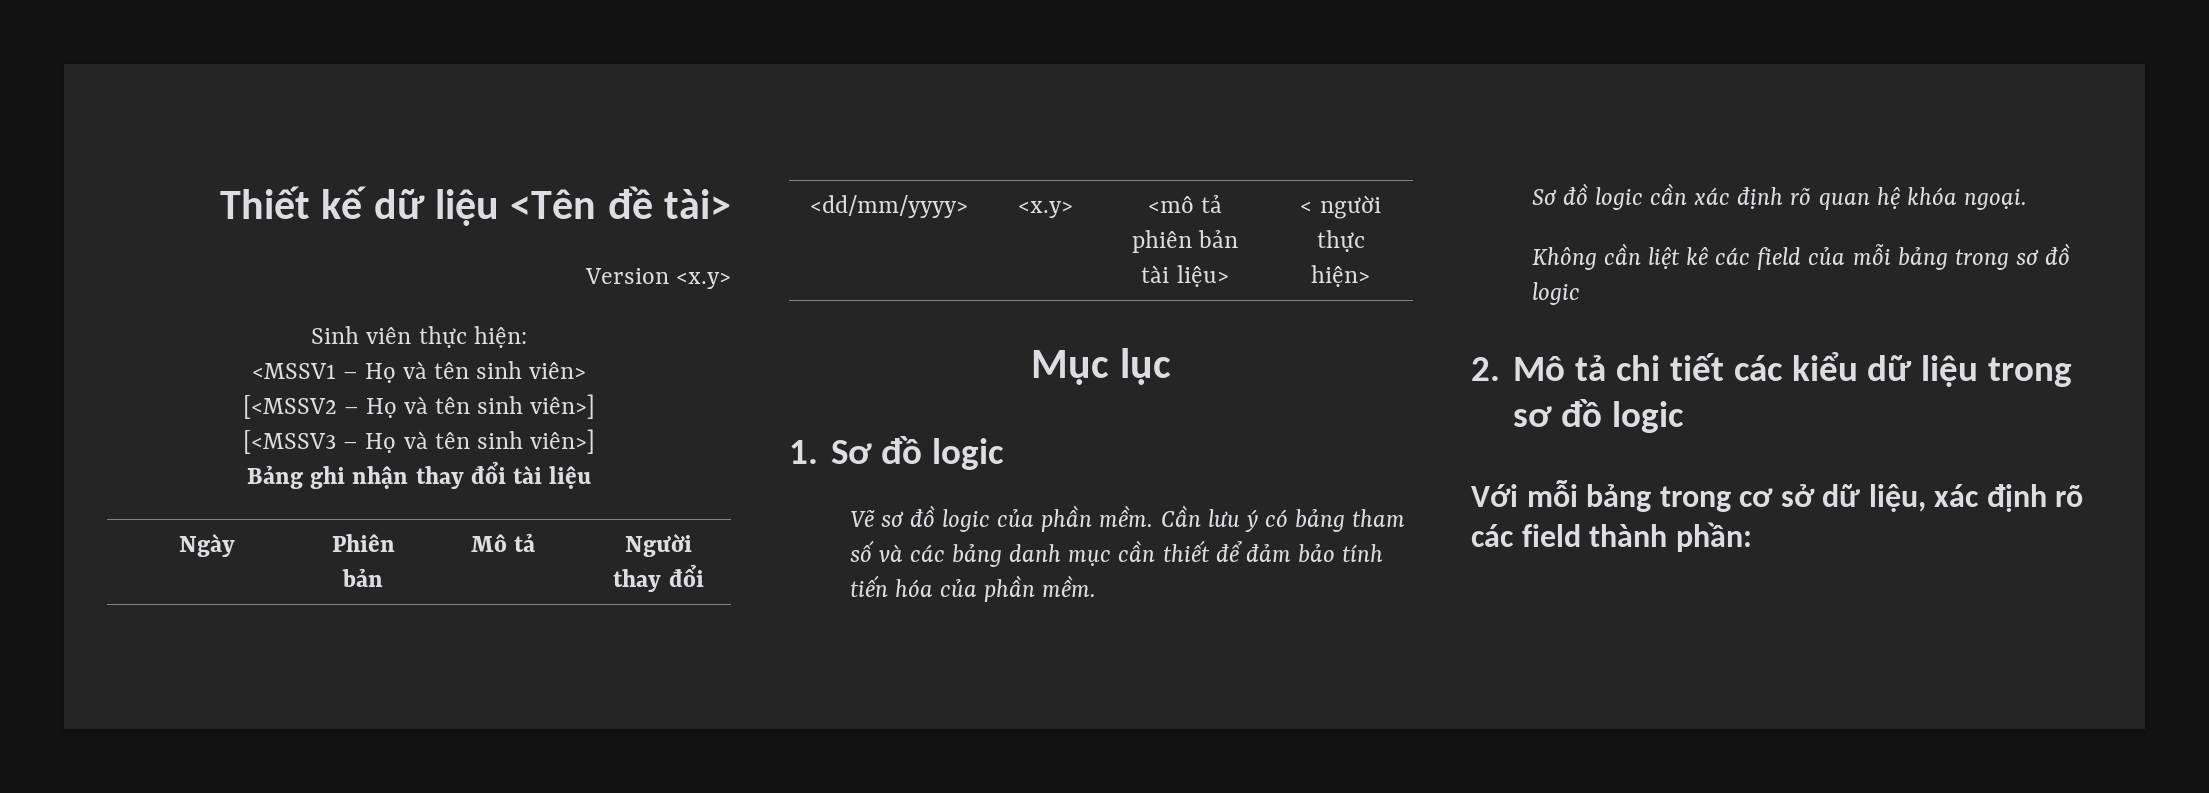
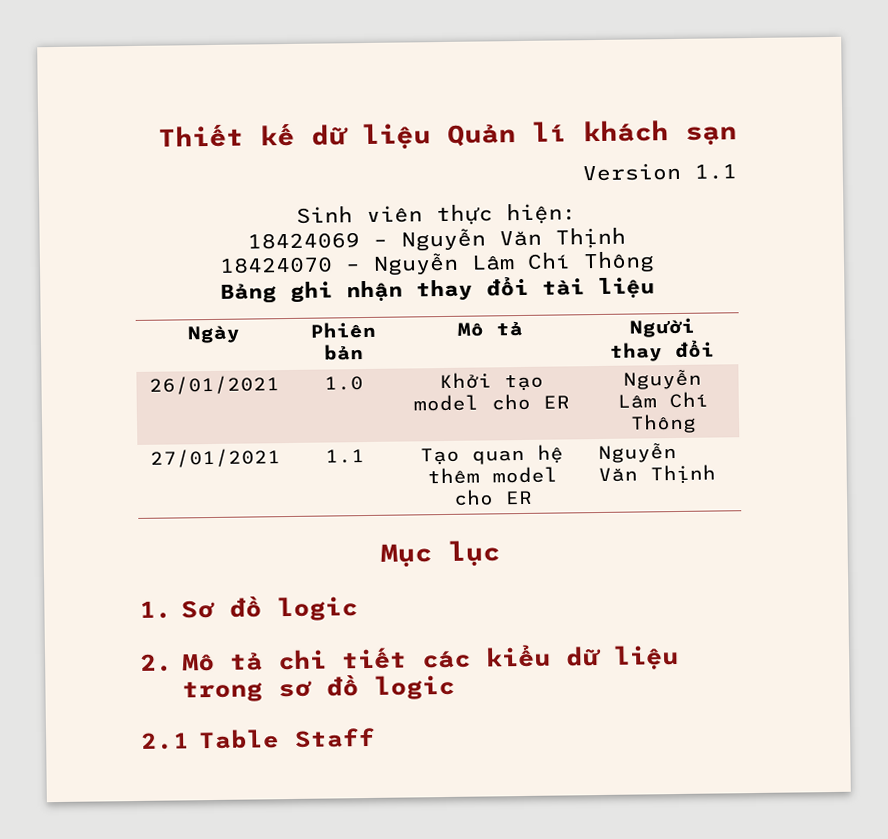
[510,186,731,219] <Tên đề tài> -> [447,120,737,147] Quản lí khách sạn
[676,272,731,289] <x.y> -> [694,164,737,180] 1.1
[251,361,587,383] [242,394,596,419] [243,429,595,454] <MSSV1 – Họ và tên sinh viên> // [<MSSV2 – Họ và tên sinh viên>] // [<MSSV3 – Họ và tên sinh viên>] -> [246,227,626,252] [218,251,655,276] 18424069 – Nguyễn Văn Thịnh // 18424070 – Nguyễn Lâm Chí Thông
[810,195,968,218] [1017,201,1073,218] [1147,195,1223,213] [1131,230,1239,253] [1141,265,1229,287] [1300,195,1381,219] [1316,230,1365,252] [1311,265,1370,287] <dd/mm/yyyy> | <x.y> | <mô tả phiên bản tài liệu> | < người thực hiện> -> [149,375,280,395] [324,376,364,391] [438,372,544,392] [412,393,570,412] [623,369,702,390] [616,391,709,409] [629,413,697,434] [150,448,281,468] [325,449,365,464] [420,444,564,466] [426,466,558,485] [452,489,533,506] [598,442,678,464] [598,464,717,485] 26/01/2021 | 1.0 | Khởi tạo model cho ER | Nguyễn Lâm Chí Thông // 27/01/2021 | 1.1 | Tạo quan hệ thêm model cho ER | Nguyễn Văn Thịnh
[849,505,1406,532] [849,540,1384,567] [849,575,1097,602] [1531,183,2028,210] [1531,243,2071,270] [1531,282,1580,305] // Vẽ sơ đồ logic của phần mềm. Cần lưu ý có bảng tham số và các bảng danh mục cần thiết để đảm bảo tính tiến hóa của phần mềm. // Sơ đồ logic cần xác định rõ quan hệ khóa ngoại. // Không cần liệt kê các field của mỗi bảng trong sơ đồ logic -> (358, 609) none
[1471,480,2084,512] [1471,522,1752,552] Với mỗi bảng trong cơ sở dữ liệu, xác định rõ các field thành phần: -> [141,727,376,750] 2.1 Table Staff

